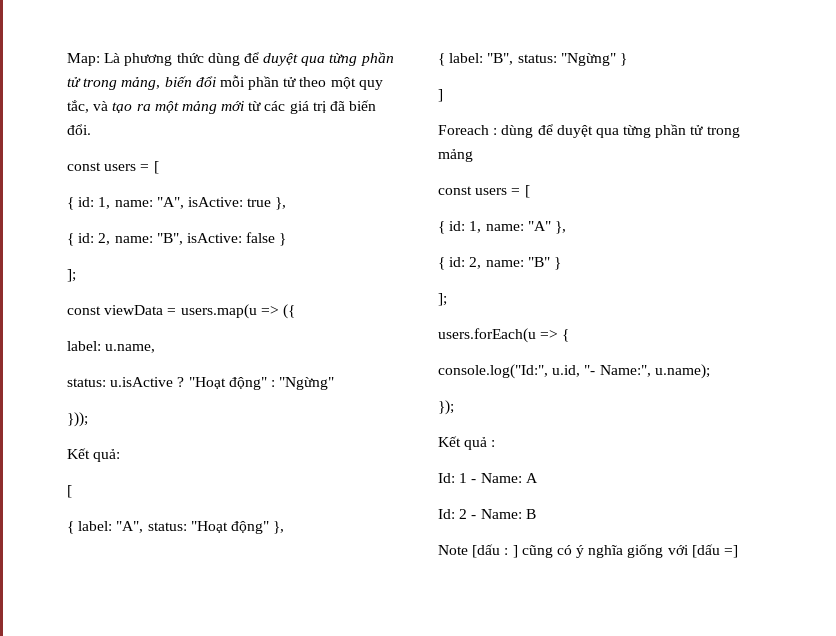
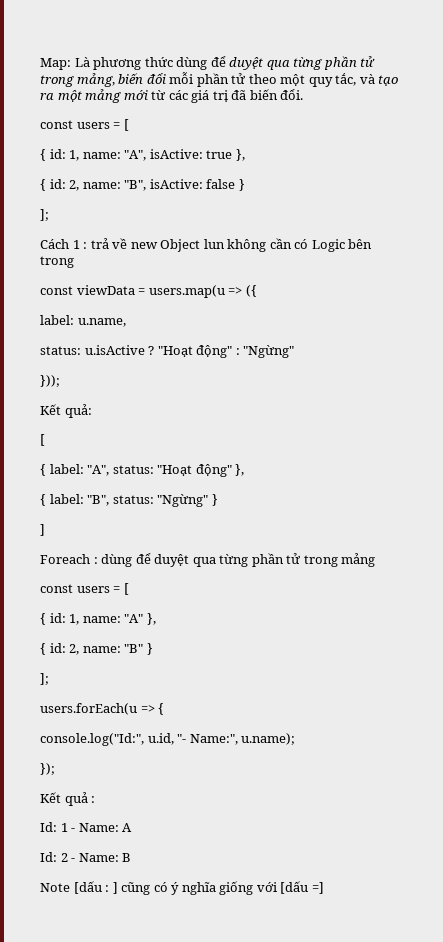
(76, 275) none -> [40,238,373,252] [40,256,74,268] // Cách 1 : trả về new Object lun không cần có Logic bên trong

